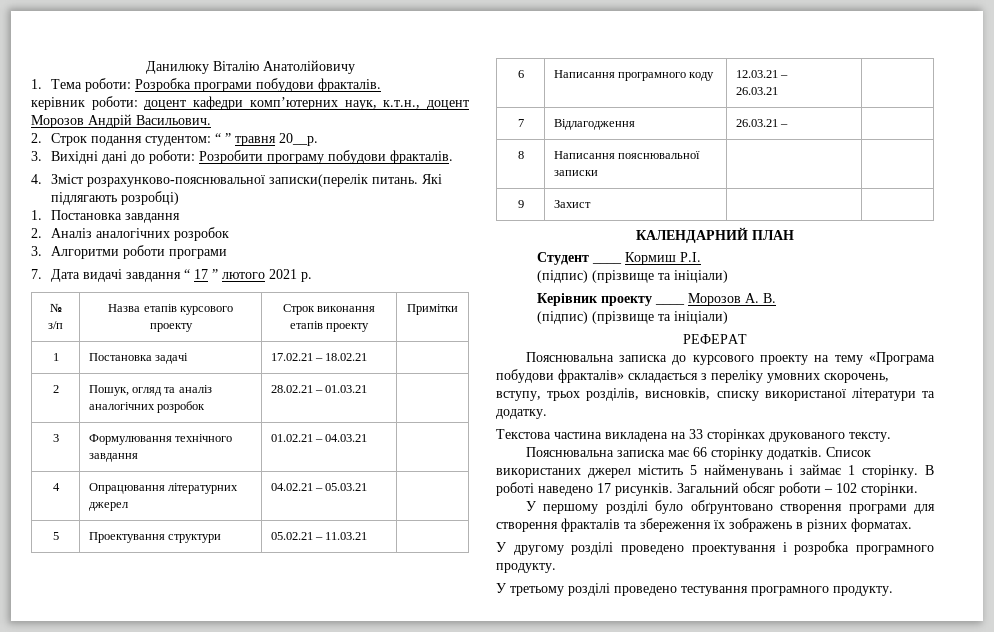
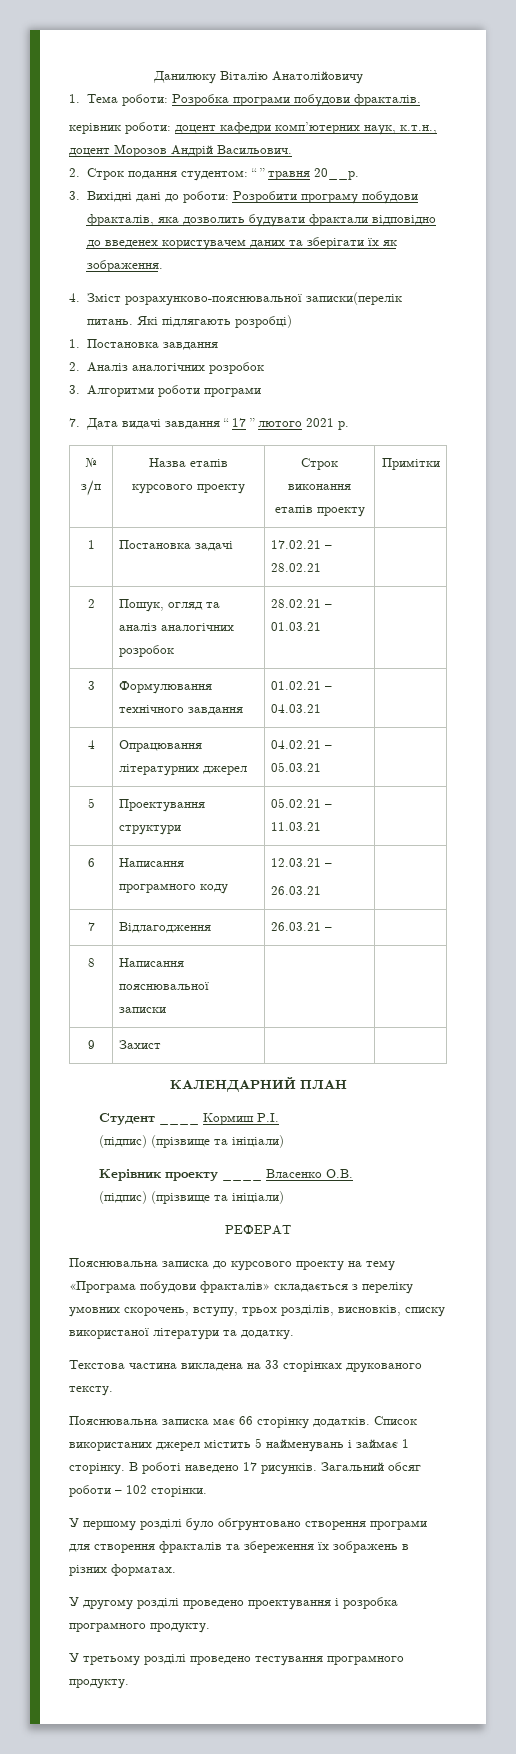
[390,150,454,164] фракталів. -> [86,214,436,227] [86,237,397,250] [86,260,163,272] фракталів, яка дозволить будувати фрактали відповідно до введенех користувачем даних та зберігати їх як зображення.
[325,353,368,361] 18.02.21 -> [270,563,321,572] 28.02.21
[687,293,776,306] Морозов А. В. -> [266,1169,354,1178] Власенко О.В.

